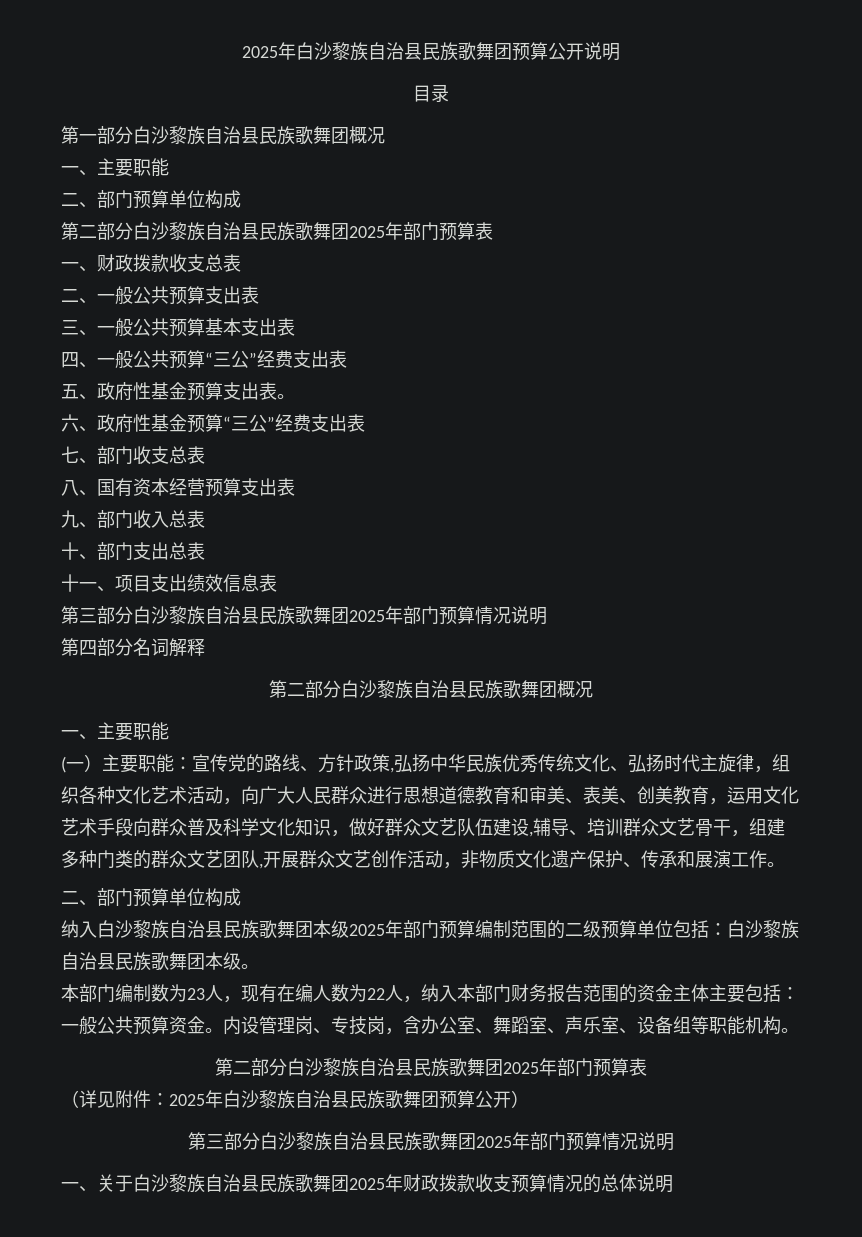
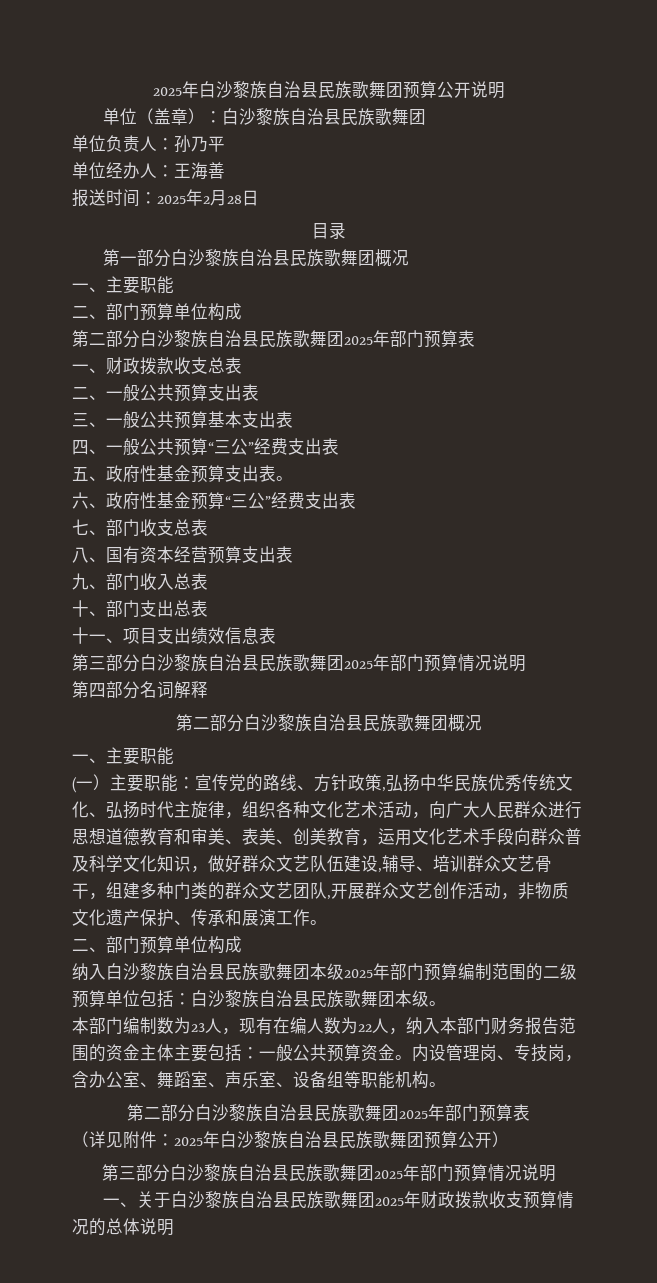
(620, 52) none -> [103,108,427,126] [72,135,225,152] [72,162,225,180] [72,189,259,207] // 单位（盖章）：白沙黎族自治县民族歌舞团 // 单位负责人：孙乃平 // 单位经办人：王海善 // 报送时间：2025年2月28日

